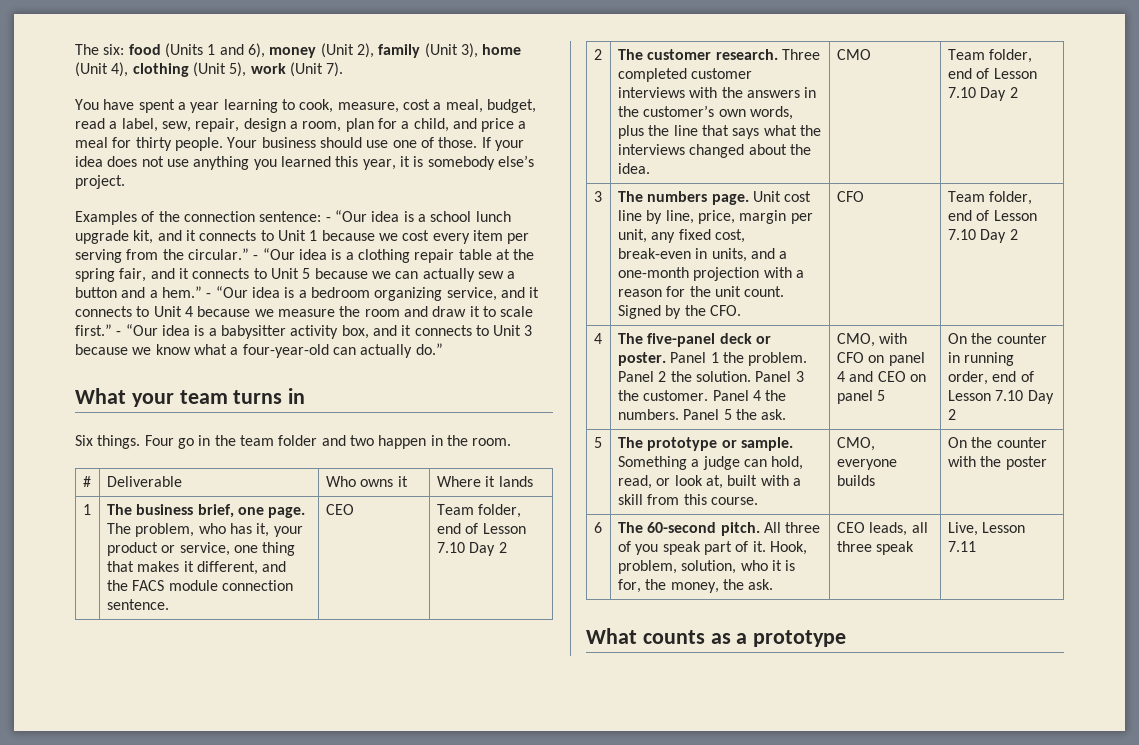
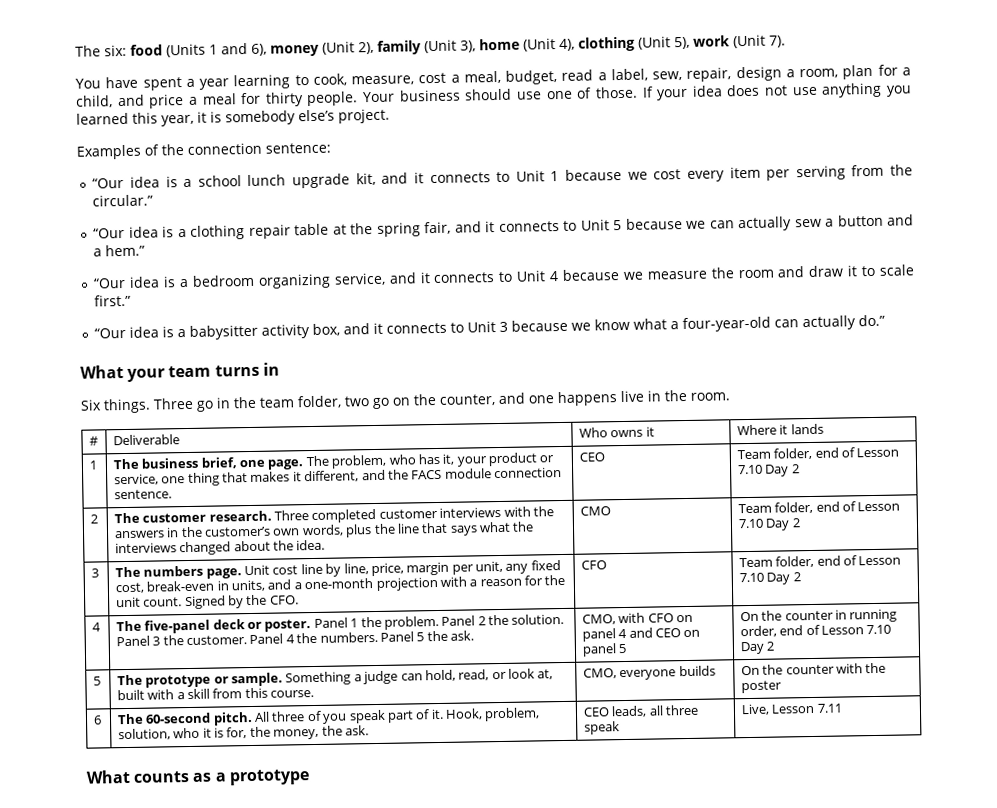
[325,217,331,222] - -> (331, 148) //
[253,255,259,260] - -> (154, 200) //
[206,293,212,298] - -> (146, 250) //
[116,331,122,336] - -> (132, 300) //
[144,435,174,446] Four -> [153,397,194,410] Three
[278,435,427,449] folder and two happen -> [297,390,644,410] folder, two go on the counter, and one happens live

